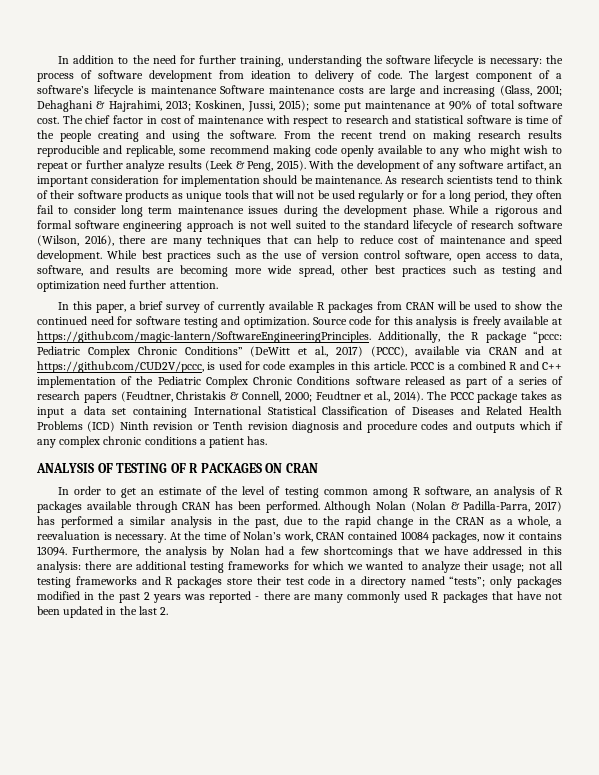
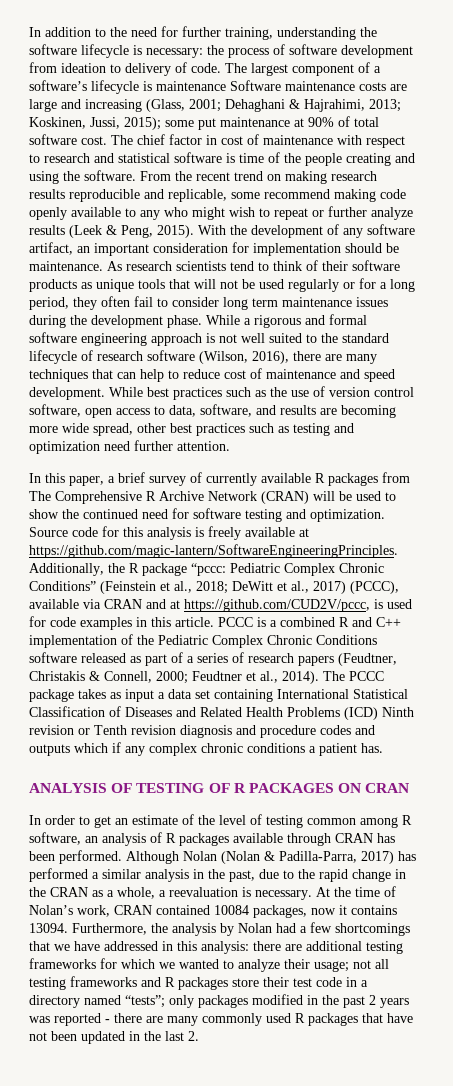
[405,302,435,310] CRAN -> [29,491,309,504] The Comprehensive R Archive Network (CRAN)
[250,346,291,357] (DeWitt -> [100,581,273,594] (Feinstein et al., 2018; DeWitt

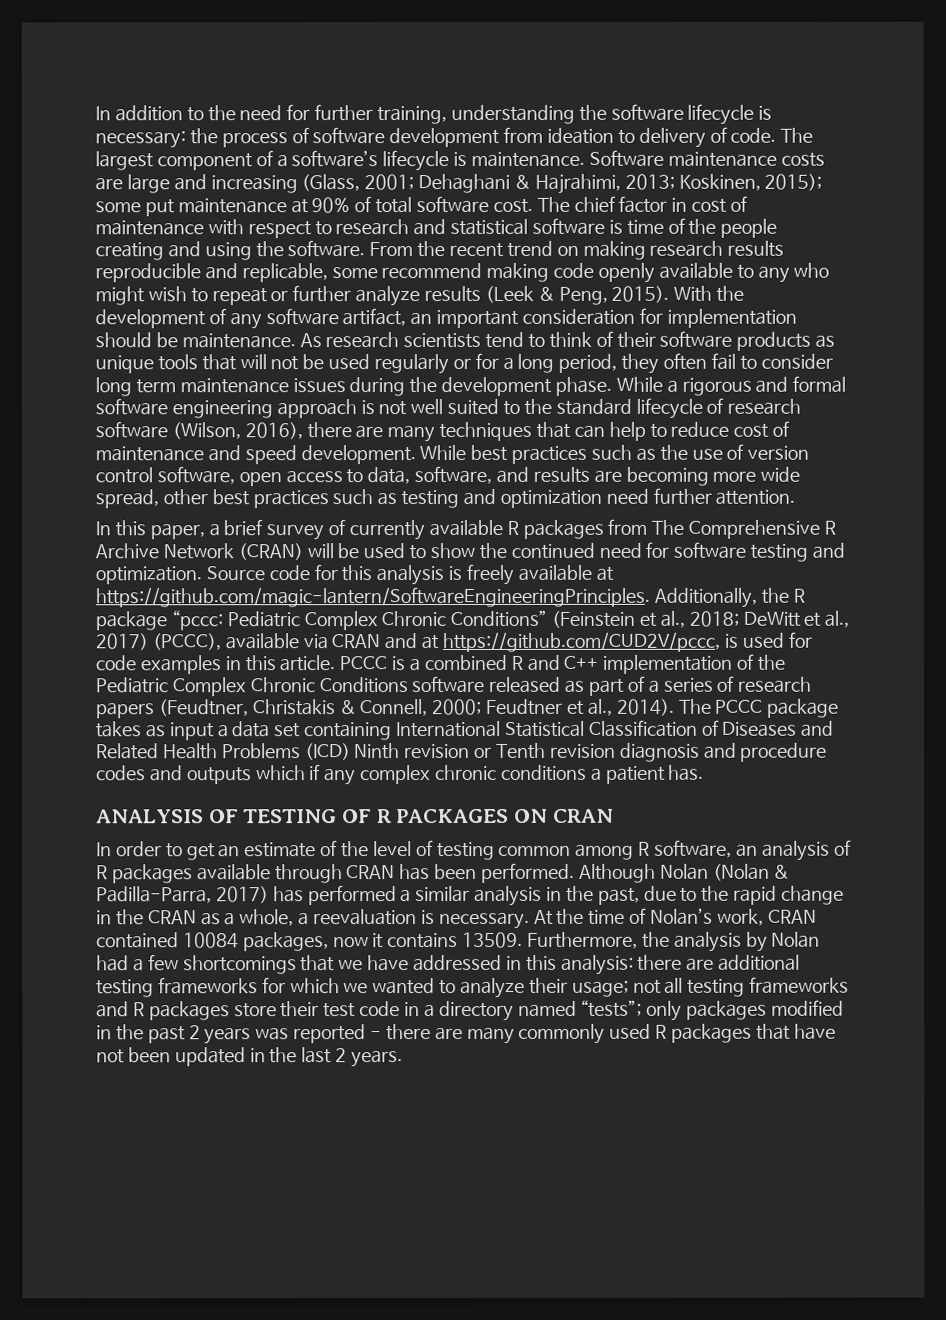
[156,81,226,91] maintenance -> [471,151,586,168] maintenance.
[90,117,120,129] Jussi, -> (761, 182) none
[29,923,68,933] 13094. -> [462,931,524,949] 13509.
[188,1031,199,1041] 2. -> [335,1048,404,1068] 2 years.

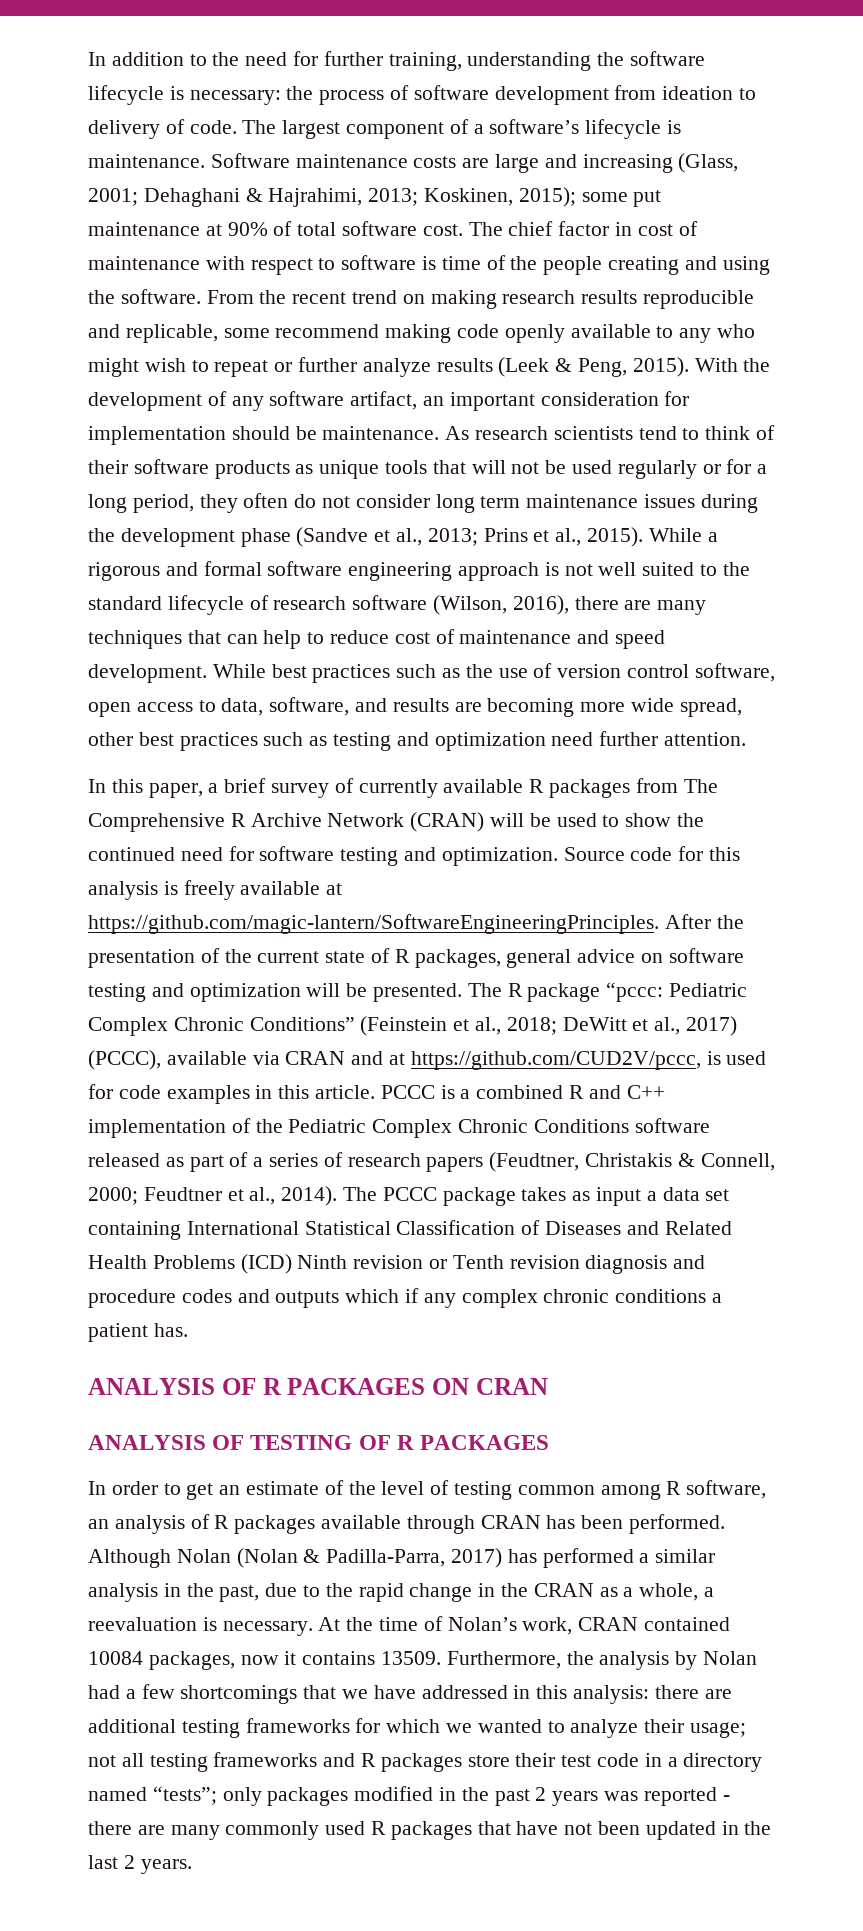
[335,218,529,236] research and statistical -> (336, 264) none
[710,352,757,370] fail to -> [294,494,351,508] do not
[555,376,613,396] phase. -> [240,527,644,547] phase (Sandve et al., 2013; Prins et al., 2015).
[653,587,789,608] Additionally, the -> [664,914,744,929] [88,948,744,968] [88,983,502,1002] After the presentation of the current state of R packages, general advice on software testing and optimization will be presented. The
(705, 772) none -> [88,1378,548,1395] // ANALYSIS OF R PACKAGES ON CRAN
[513,808,614,823] ON CRAN -> (550, 1442) none

